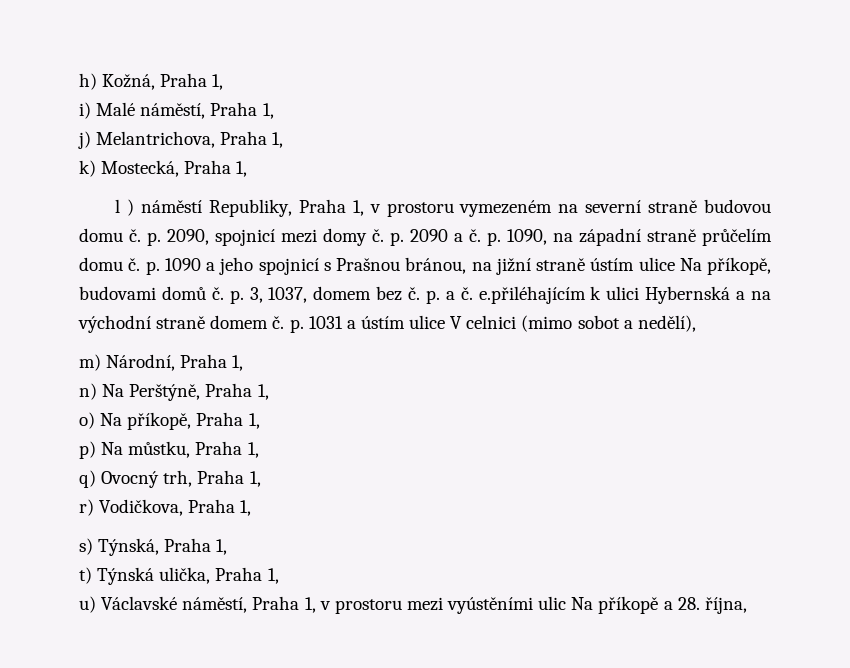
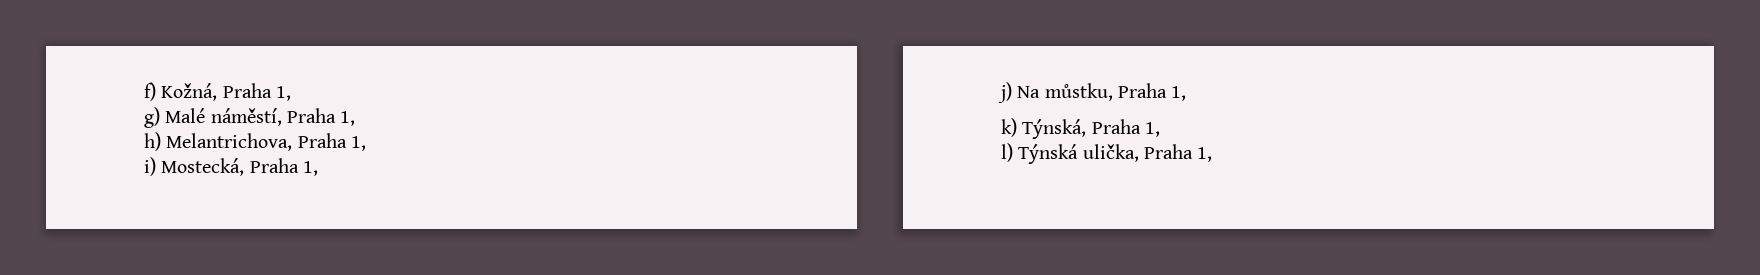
[79,73,97,90] h) -> [144,82,156,101] f)
[79,102,91,119] i) -> [144,107,160,128] g)
[78,131,91,149] j) -> [144,132,161,151] h)
[79,160,96,177] k) -> [144,157,156,176] i)
[115,199,771,217] [79,228,772,246] [79,257,771,275] [79,286,771,304] [78,315,696,333] [79,354,244,371] [79,383,269,401] [79,412,260,430] [79,441,259,459] [79,470,261,488] [79,499,252,516] [79,538,93,555] l ) náměstí Republiky, Praha 1, v prostoru vymezeném na severní straně budovou domu č. p. 2090, spojnicí mezi domy č. p. 2090 a č. p. 1090, na západní straně průčelím domu č. p. 1090 a jeho spojnicí s Prašnou bránou, na jižní straně ústím ulice Na příkopě, budovami domů č. p. 3, 1037, domem bez č. p. a č. e.přiléhajícím k ulici Hybernská a na východní straně domem č. p. 1031 a ústím ulice V celnici (mimo sobot a nedělí), // m) Národní, Praha 1, // n) Na Perštýně, Praha 1, // o) Na příkopě, Praha 1, // p) Na můstku, Praha 1, // q) Ovocný trh, Praha 1, // r) Vodičkova, Praha 1, // s) -> [998,82,1187,103] [1001,118,1017,137] j) Na můstku, Praha 1, // k)
[79,567,92,584] t) -> [1001,143,1013,162] l)
[79,596,747,614] // u) Václavské náměstí, Praha 1, v prostoru mezi vyústěními ulic Na příkopě a 28. října, -> (1213, 154) none

